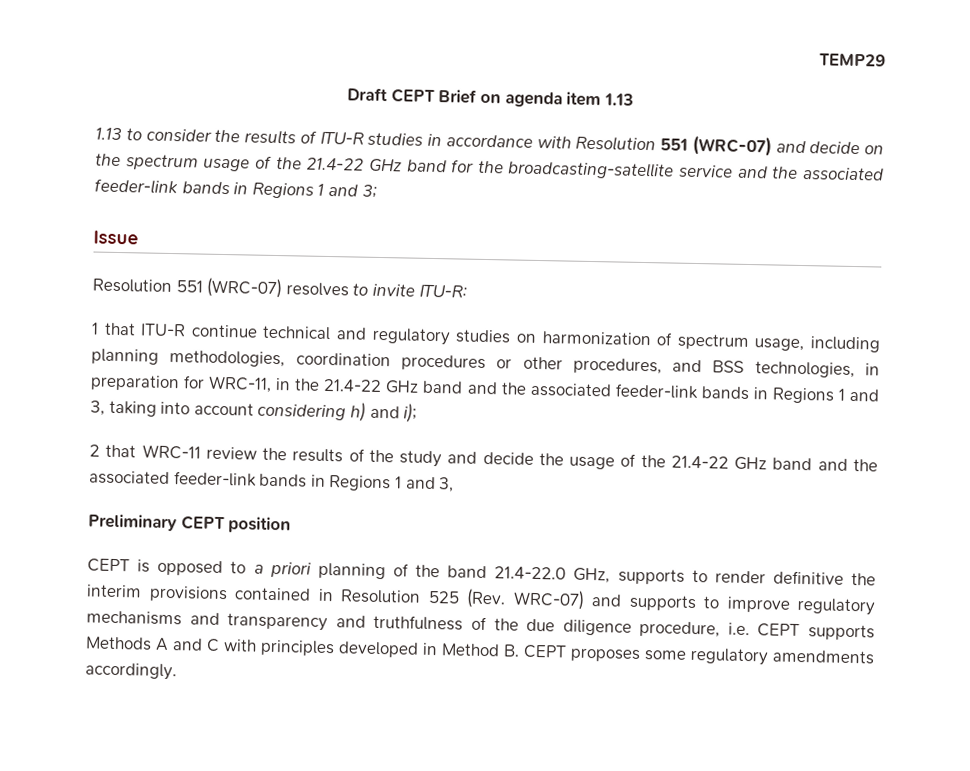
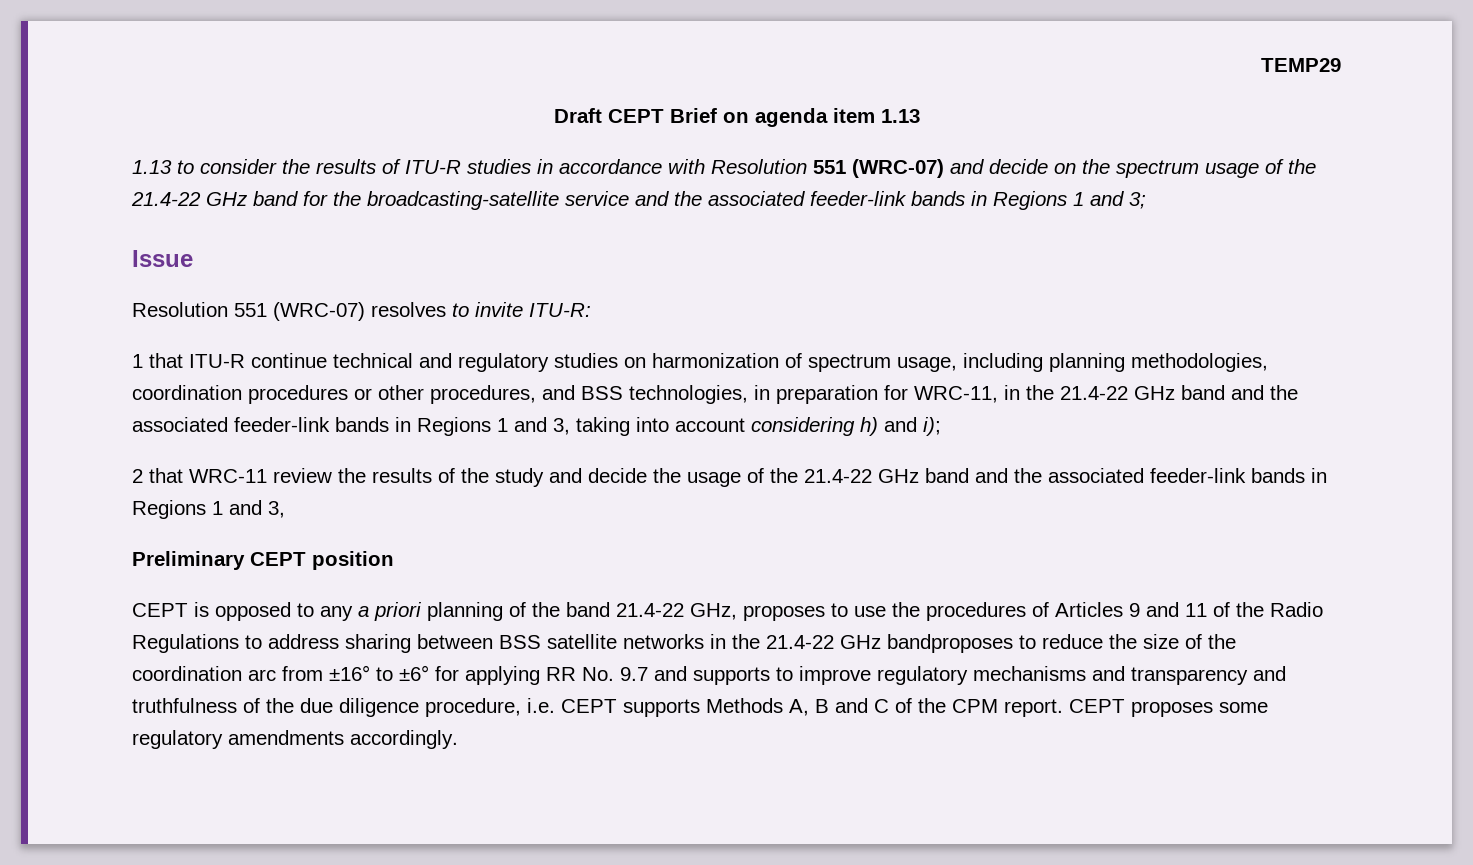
(247, 567) none -> [320,606,353,621] any
[494,566,876,586] [86,584,585,610] 21.4-22.0 GHz, supports to render definitive the interim provisions contained in Resolution 525 (Rev. WRC-07) -> [616,602,1323,621] [132,634,1236,653] [132,665,648,685] 21.4-22 GHz, proposes to use the procedures of Articles 9 and 11 of the Radio Regulations to address sharing between BSS satellite networks in the 21.4-22 GHz bandproposes to reduce the size of the coordination arc from ±16° to ±6° for applying RR No. 9.7
[155,637,520,658] A and C with principles developed in Method B. -> [789,698,1063,717] A, B and C of the CPM report.

